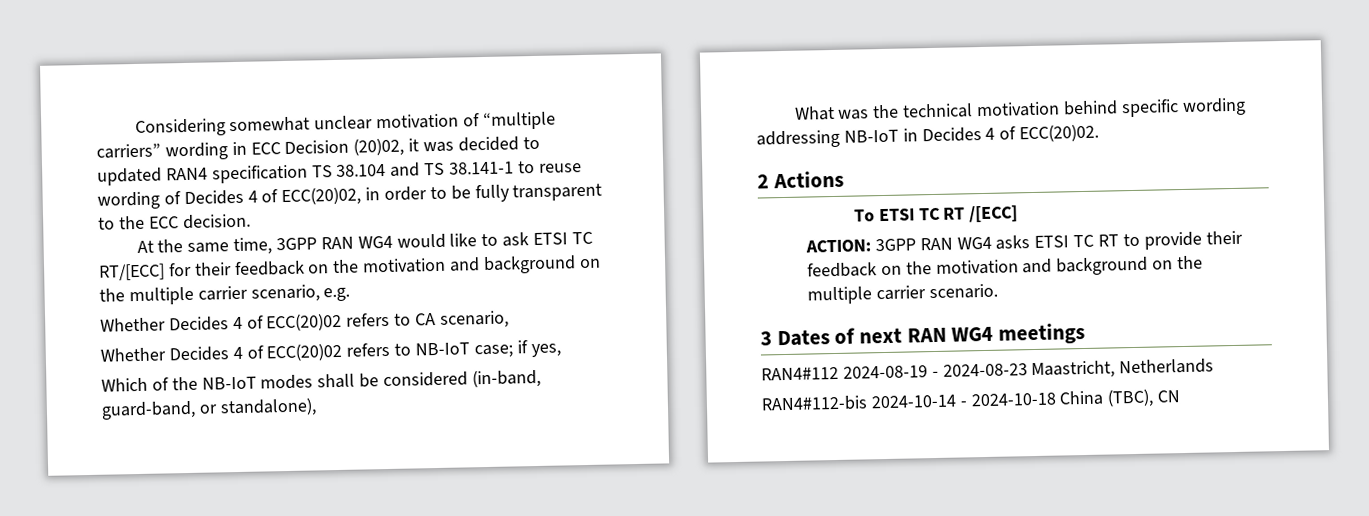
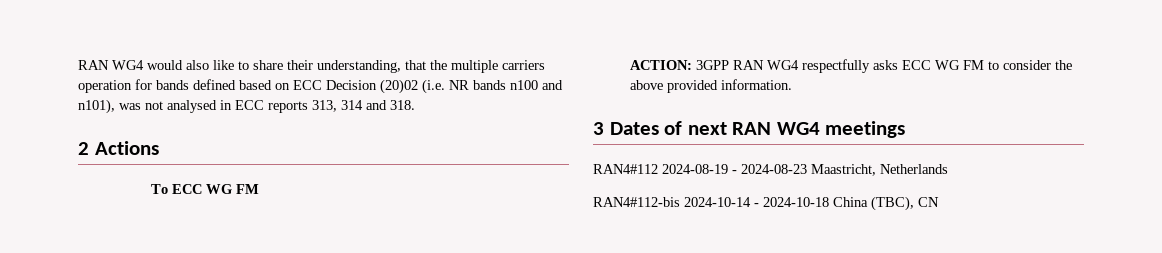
[134,111,556,138] [96,136,540,161] [97,161,582,186] [97,183,603,210] [98,213,251,230] [136,237,318,256] Considering somewhat unclear motivation of “multiple carriers” wording in ECC Decision (20)02, it was decided to updated RAN4 specification TS 38.104 and TS 38.141-1 to reuse wording of Decides 4 of ECC(20)02, in order to be fully transparent to the ECC decision. // At the same time, 3GPP -> (78, 65) none
(446, 241) none -> [186,60,209,70] also
[502,231,593,247] [99,255,601,281] [99,284,351,306] [100,310,509,332] [100,340,561,362] [101,368,541,392] [101,397,317,420] [793,97,1246,121] [756,123,1100,149] ask ETSI TC RT/[ECC] for their feedback on the motivation and background on the multiple carrier scenario, e.g. // Whether Decides 4 of ECC(20)02 refers to CA scenario, // Whether Decides 4 of ECC(20)02 refers to NB-IoT case; if yes, // Which of the NB-IoT modes shall be considered (in-band, guard-band, or standalone), // What was the technical motivation behind specific wording addressing NB-IoT in Decides 4 of ECC(20)02. -> [253,60,545,73] [78,79,563,94] [78,99,415,114] share their understanding, that the multiple carriers operation for bands defined based on ECC Decision (20)02 (i.e. NR bands n100 and n101), was not analysed in ECC reports 313, 314 and 318.
[878,205,1019,223] ETSI TC RT /[ECC] -> [172,184,260,194] ECC WG FM
[995,230,1243,250] [806,255,1203,278] [806,283,998,305] asks ETSI TC RT to provide their feedback on the motivation and background on the multiple carrier scenario. -> [801,59,1072,73] [629,79,792,93] respectfully asks ECC WG FM to consider the above provided information.

